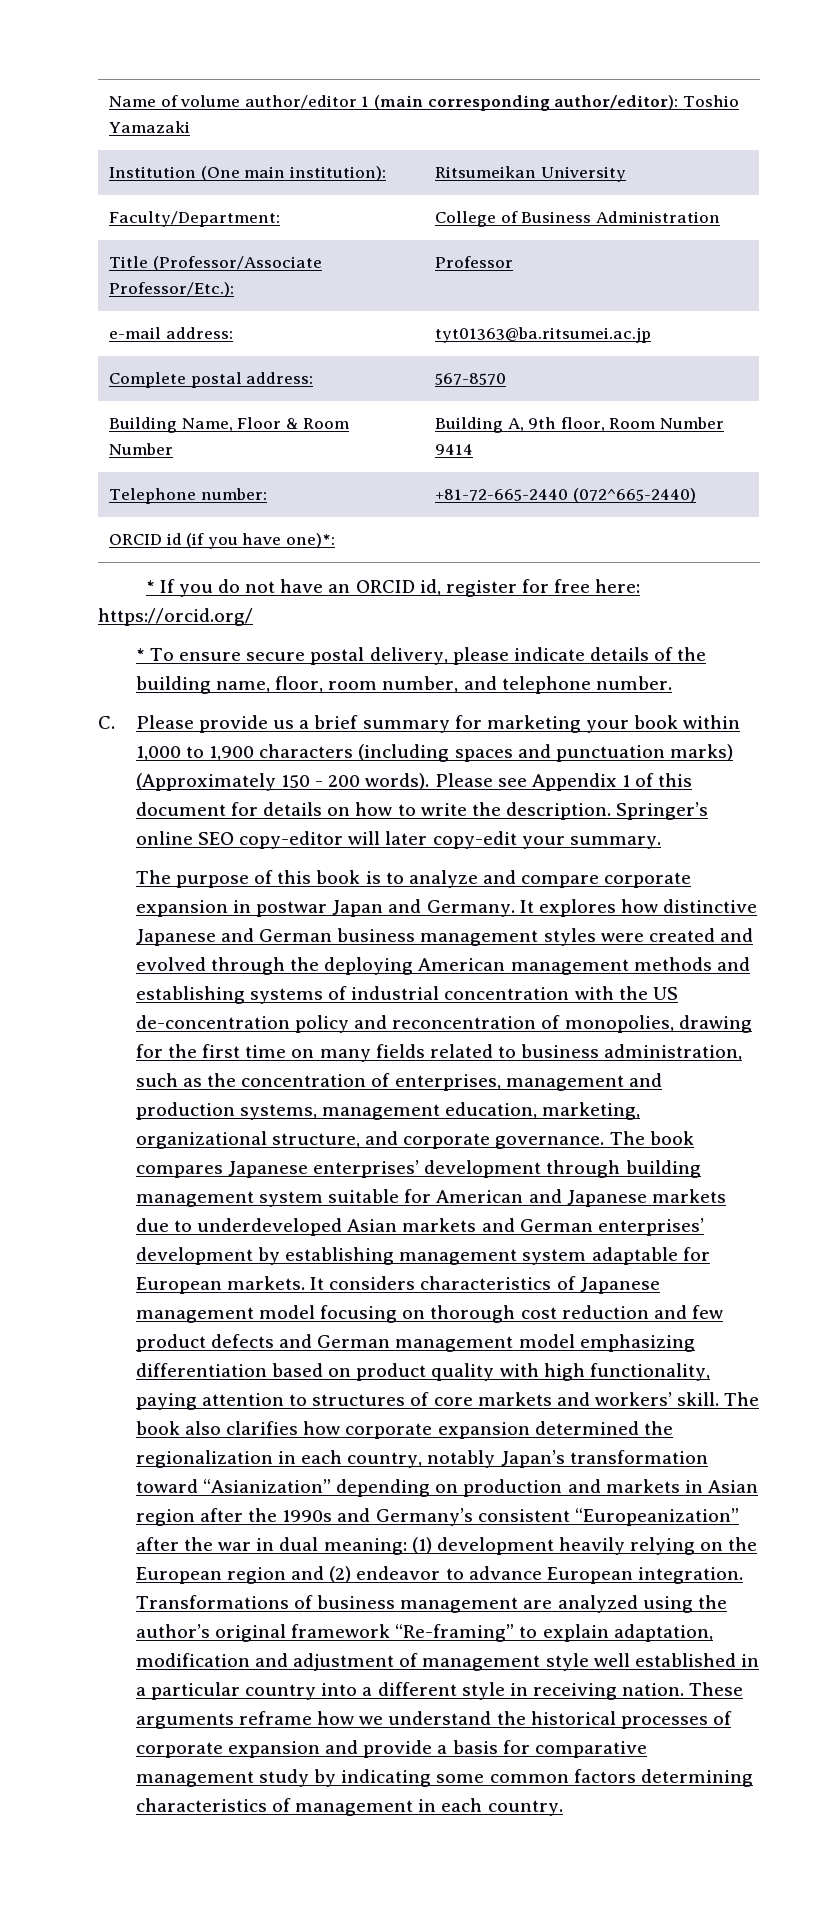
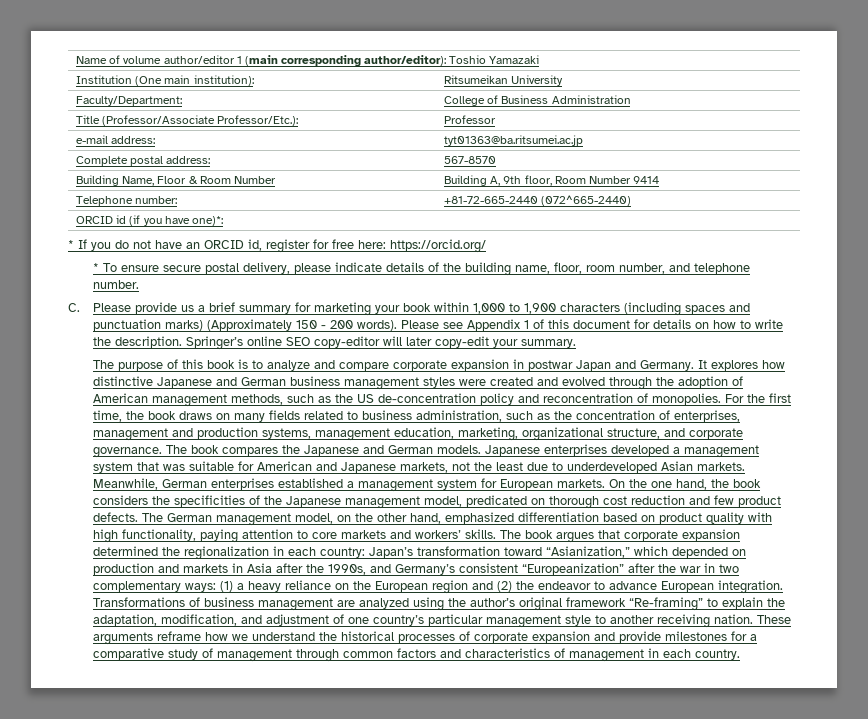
[324,957,750,975] [135,986,614,1004] deploying American management methods and establishing systems of industrial concentration with -> [678,376,744,388] [93,393,332,407] adoption of American management methods, such as
[564,1015,752,1033] [135,1044,287,1058] monopolies, drawing for the first time -> [652,393,792,405] [93,410,213,422] monopolies. For the first time, the book draws
[228,1160,701,1178] [135,1191,324,1207] Japanese enterprises’ development through building management system -> [282,444,760,458] [93,462,186,473] the Japanese and German models. Japanese enterprises developed a management system that was
[651,1189,726,1203] [135,1218,704,1236] [135,1247,678,1265] markets due to underdeveloped Asian markets and German enterprises’ development by establishing management system adaptable -> [400,461,746,473] [93,478,478,492] markets, not the least due to underdeveloped Asian markets. Meanwhile, German enterprises established a management system
[310,1276,660,1294] [135,1305,398,1323] It considers characteristics of Japanese management model focusing -> [609,479,762,490] [93,495,528,509] On the one hand, the book considers the specificities of the Japanese management model, predicated
[211,1334,695,1352] defects and German management model emphasizing -> [93,512,515,526] defects. The German management model, on the other hand, emphasized
[312,1392,430,1406] structures of -> (309, 534) none
[677,1392,760,1406] [135,1421,341,1435] skill. The book also clarifies how -> [465,529,621,543] skills. The book argues that
[347,1450,496,1468] country, notably -> [320,547,366,558] country:
[203,1479,431,1497] “Asianization” depending -> [546,546,729,558] “Asianization,” which depended
[707,1480,758,1493] [135,1508,333,1526] Asian region after the 1990s -> [247,563,367,575] Asia after the 1990s,
[279,1537,696,1555] dual meaning: (1) development heavily relying -> [719,564,740,573] [93,580,332,592] two complementary ways: (1) a heavy reliance
(352, 1574) none -> [516,581,535,590] the
[613,1624,713,1642] [135,1653,759,1671] [135,1682,528,1700] adaptation, modification and adjustment of management style well established in a particular country into a different style in -> [767,598,786,607] [93,614,655,628] the adaptation, modification, and adjustment of one country’s particular management style to another
[437,1740,647,1758] [135,1769,485,1787] a basis for comparative management study by indicating some -> [665,631,758,641] [93,648,340,662] milestones for a comparative study of management through
[640,1769,753,1787] determining -> [440,649,462,658] and

